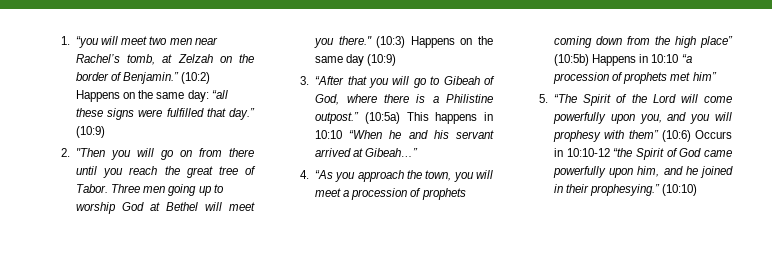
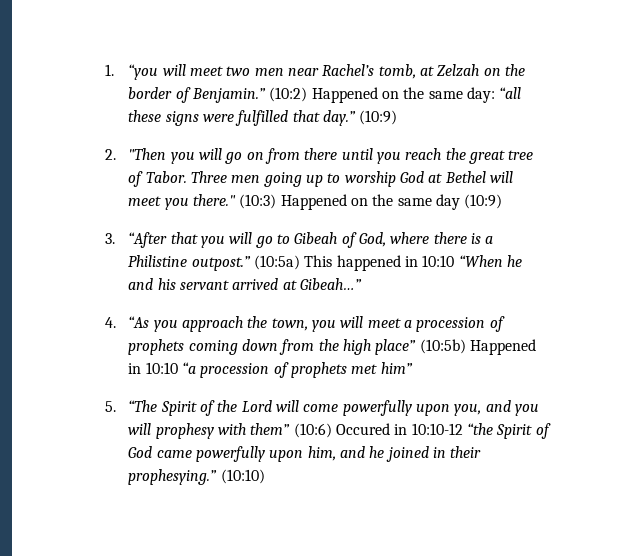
[76,90,121,102] Happens -> [311,87,378,103] Happened
[410,36,455,48] Happens -> [280,194,347,210] Happened
[435,112,478,124] happens -> [336,255,401,271] happened
[592,54,637,66] Happens -> [469,339,536,355] Happened
[695,130,732,139] Occurs -> [336,423,391,435] Occured

